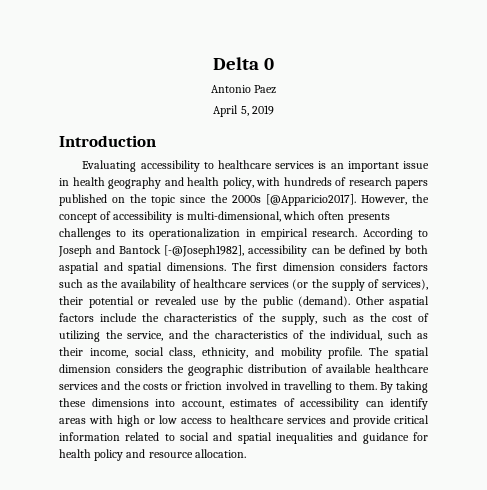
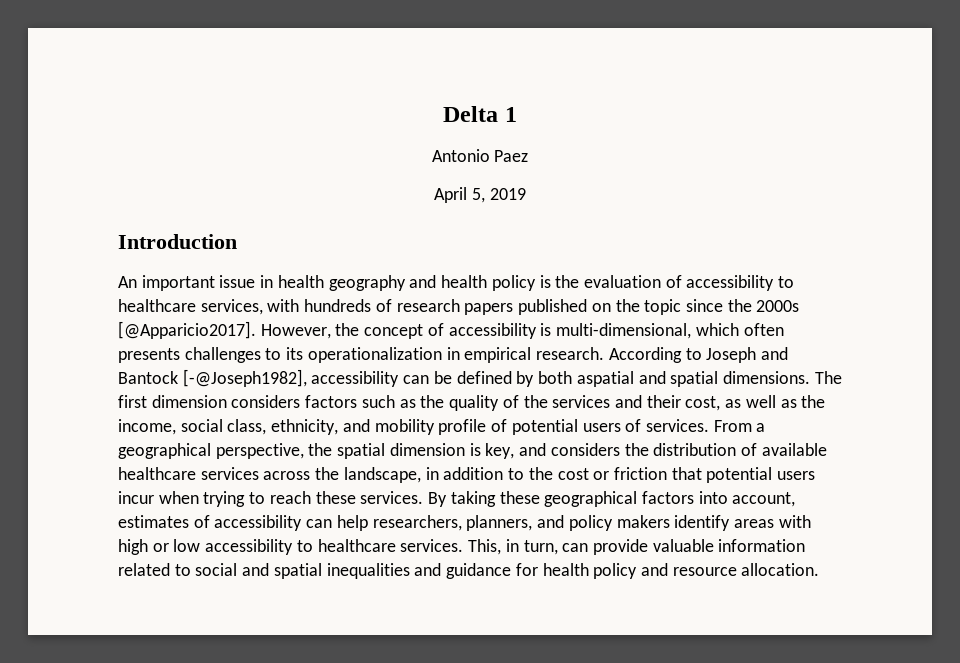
[264,58,275,70] 0 -> [504,107,517,122] 1
[82,160,344,172] Evaluating accessibility to healthcare services is an -> [118,276,137,288] An
[222,177,254,189] policy, -> [491,275,795,291] [118,299,263,315] policy is the evaluation of accessibility to healthcare services,
[120,279,428,291] [59,296,429,308] [59,313,429,325] [59,330,428,342] [59,347,83,356] availability of healthcare services (or the supply of services), their potential or revealed use by the public (demand). Other aspatial factors include the characteristics of the supply, such as the cost of utilizing the service, and the characteristics of the individual, such as their -> [449,395,826,411] quality of the services and their cost, as well as the
[328,347,429,359] [59,364,111,373] profile. The spatial dimension -> [438,419,766,435] [118,443,547,459] profile of potential users of services. From a geographical perspective, the spatial dimension is key, and
[188,364,244,376] geographic -> (649, 449) none
[101,381,377,393] and the costs or friction involved in travelling to them. -> [263,467,816,483] [118,491,424,507] across the landscape, in addition to the cost or friction that potential users incur when trying to reach these services.
[91,398,149,407] dimensions -> [544,491,694,507] geographical factors
(384, 404) none -> [336,515,670,531] help researchers, planners, and policy makers
[181,415,429,427] access to healthcare services and provide critical -> [205,539,714,555] accessibility to healthcare services. This, in turn, can provide valuable

